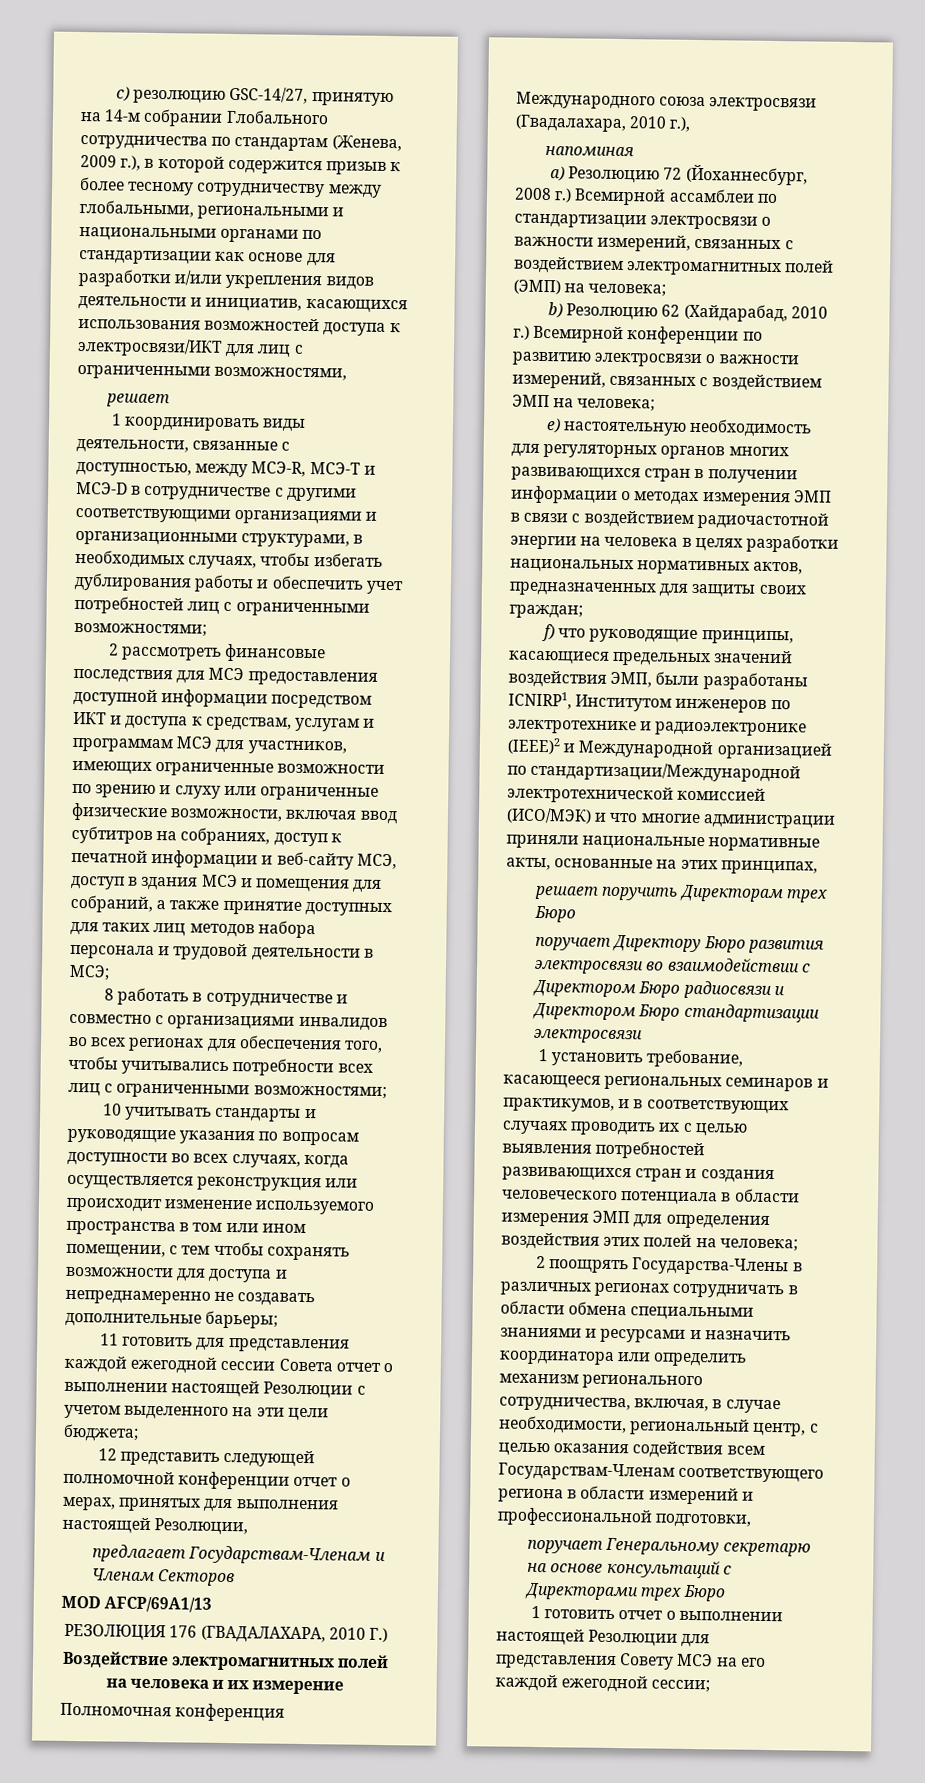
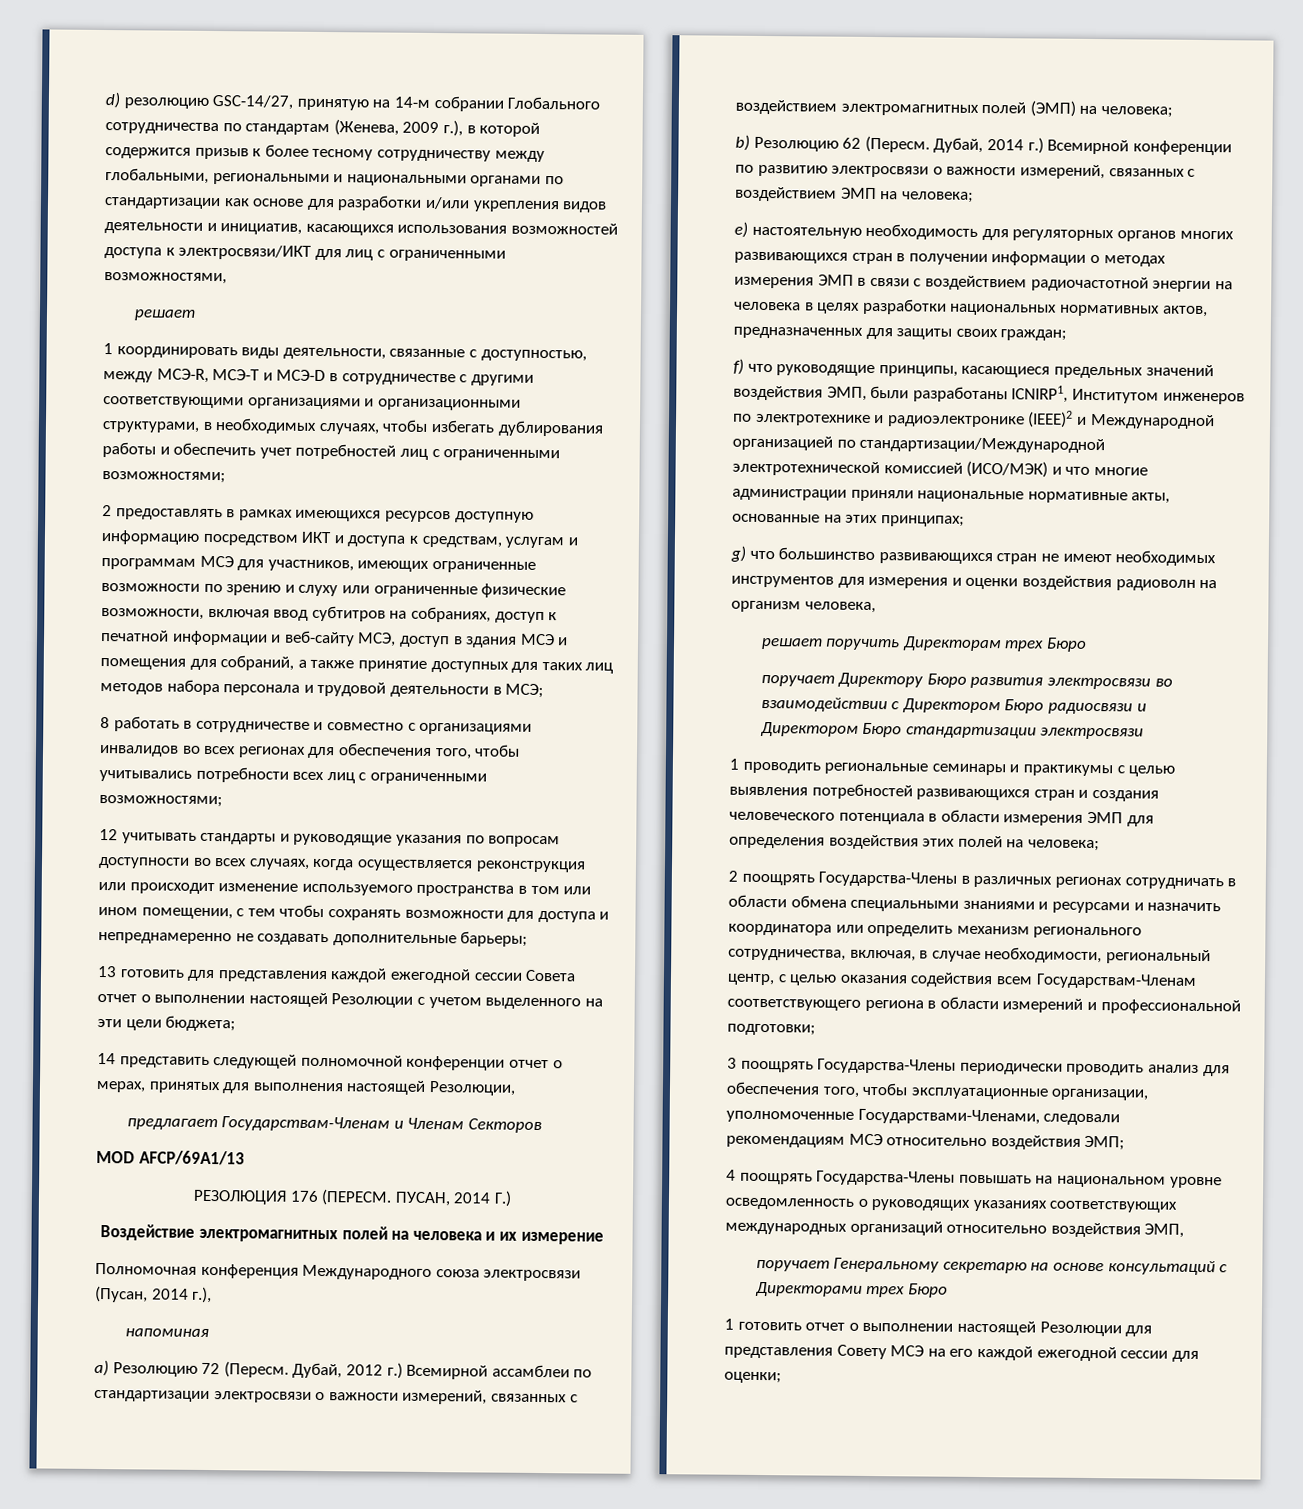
[115,86,130,102] c) -> [105,92,120,109] d)
[121,643,327,663] [73,667,378,686] [73,688,269,708] рассмотреть финансовые последствия для МСЭ предоставления доступной информации -> [115,508,534,523] [101,530,200,545] предоставлять в рамках имеющихся ресурсов доступную информацию
[102,1103,122,1116] 10 -> [99,828,118,841] 12
[99,1333,119,1346] 11 -> [97,965,117,978] 13
[97,1448,117,1461] 12 -> [97,1052,116,1065] 14
[200,1625,366,1644] (ГВАДАЛАХАРА, 2010 -> [321,1189,492,1207] (ПЕРЕСМ. ПУСАН, 2014
[515,114,668,133] (Гвадалахара, 2010 -> [95,1285,189,1303] (Пусан, 2014
[685,164,808,186] [514,187,552,201] (Йоханнесбург, 2008 -> [223,1361,383,1379] (Пересм. Дубай, 2012
[683,303,828,323] (Хайдарабад, 2010 -> [864,135,1024,153] (Пересм. Дубай, 2014
[720,860,818,875] принципах, -> [880,515,965,527] [730,545,1217,567] [731,575,1218,591] [731,600,876,614] принципах; // g) что большинство развивающихся стран не имеют необходимых инструментов для измерения и оценки воздействия радиоволн на организм человека,
[551,1049,744,1068] [503,1074,829,1092] [503,1097,789,1115] [502,1120,681,1136] установить требование, касающееся региональных семинаров и практикумов, и в соответствующих случаях проводить их -> [742,761,1113,777] проводить региональные семинары и практикумы
[655,1513,752,1528] подготовки, -> [727,1023,816,1036] [727,1057,1230,1077] [726,1081,1149,1101] [726,1108,1121,1126] [726,1133,1126,1151] [726,1169,1222,1189] [725,1197,1178,1213] [725,1220,1185,1238] подготовки; // 3 поощрять Государства-Члены периодически проводить анализ для обеспечения того, чтобы эксплуатационные организации, уполномоченные Государствами-Членами, следовали рекомендациям МСЭ относительно воздействия ЭМП; // 4 поощрять Государства-Члены повышать на национальном уровне осведомленность о руководящих указаниях соответствующих международных организаций относительно воздействия ЭМП,
[651,1679,711,1693] сессии; -> [1120,1350,1199,1362] [724,1371,782,1384] сессии для оценки;

